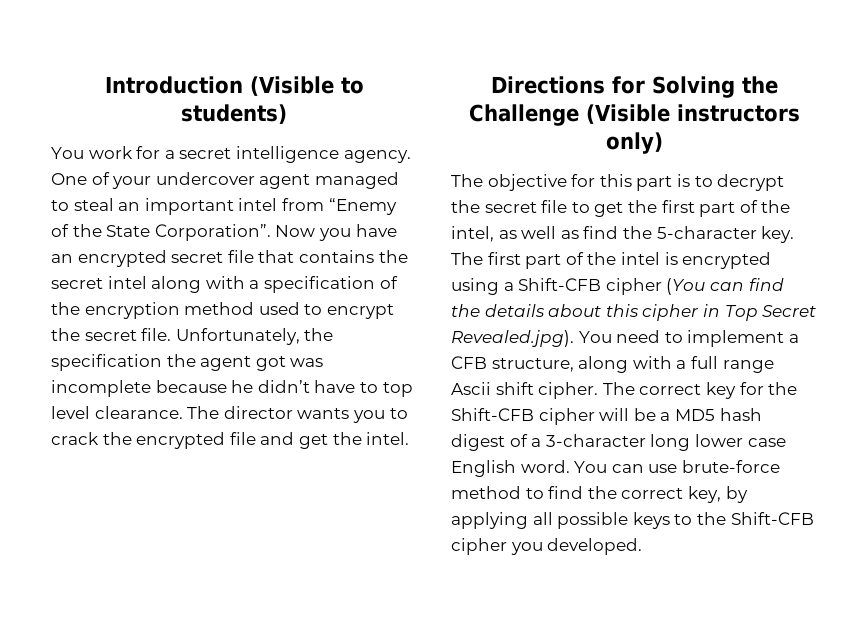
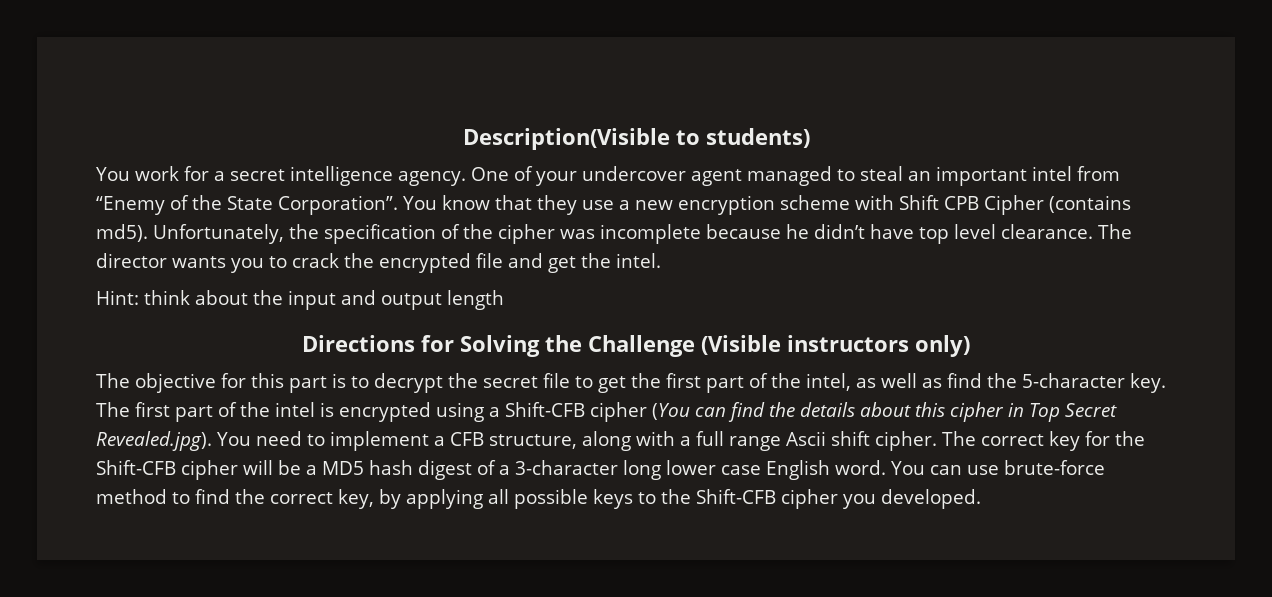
[104,76,334,96] Introduction (Visible -> [462,128,670,150] Description(Visible
[275,224,397,241] [51,250,408,267] [51,276,398,293] [51,302,394,319] [51,328,334,345] [51,354,286,371] Now you have an encrypted secret file that contains the secret intel along with a specification of the encryption method used to encrypt the secret file. Unfortunately, the specification the agent got -> [403,195,1131,215] [96,224,555,244] You know that they use a new encryption scheme with Shift CPB Cipher (contains md5). Unfortunately, the specification of the cipher
[359,382,378,393] to -> (914, 231) none
(410, 438) none -> [96,290,504,310] // Hint: think about the input and output length

